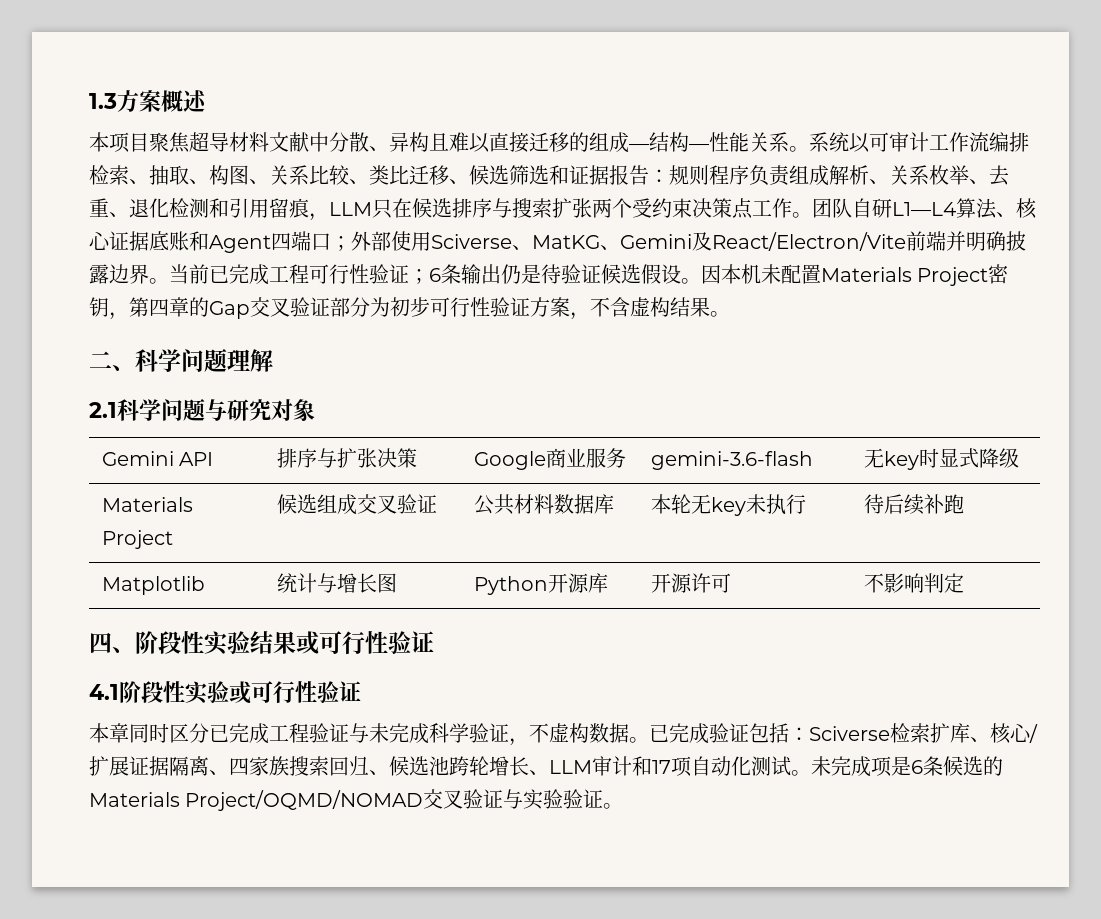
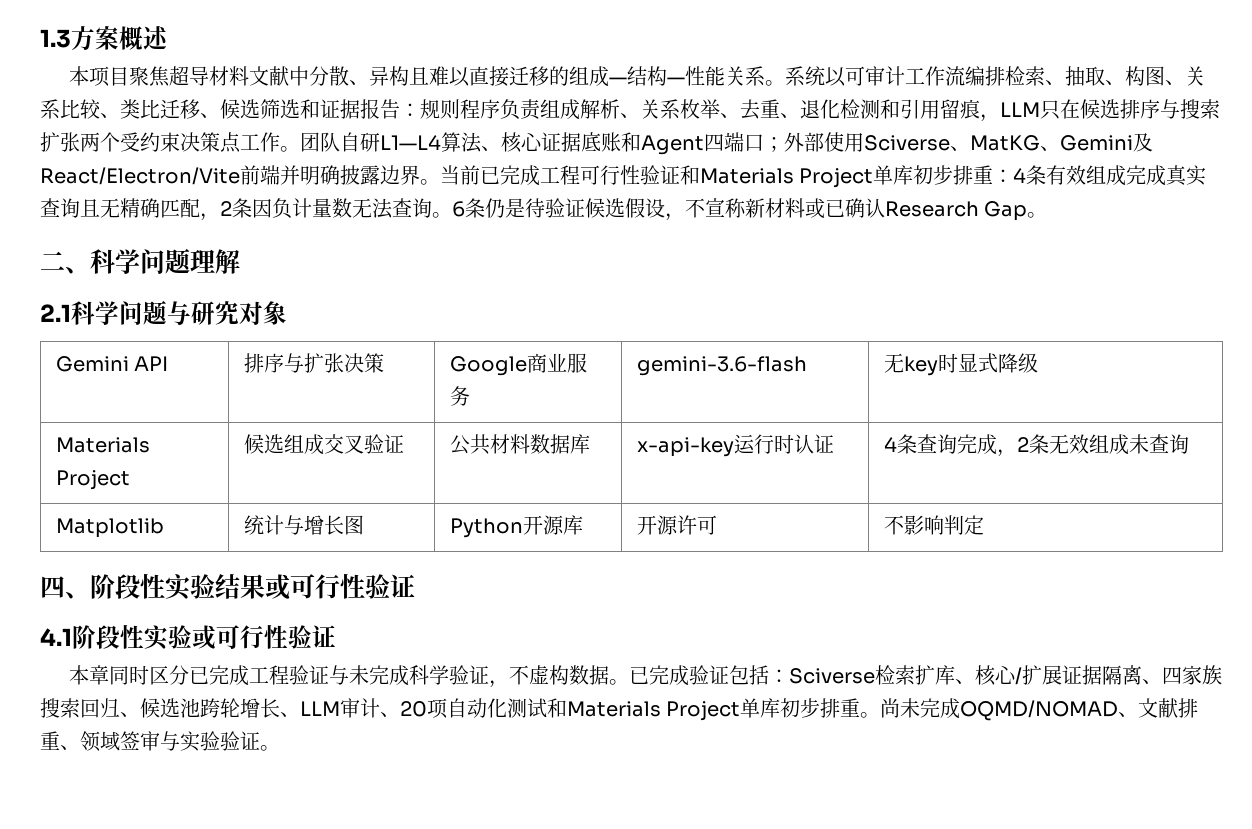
[409,264,501,284] ；6条输出 -> [680,165,1207,188] [40,198,485,221] 和Materials Project单库初步排重：4条有效组成完成真实查询且无精确匹配，2条因负计量数无法查询。6条
[681,264,1009,286] [89,297,710,320] 。因本机未配置Materials Project密钥，第四章的Gap交叉验证部分为初步可行性验证方案，不含虚构结果 -> [665,198,1028,221] ，不宣称新材料或已确认Research Gap
[650,494,806,516] [863,494,964,515] 本轮无key未执行 | 待后续补跑 -> [636,434,834,457] [883,434,1189,457] x-api-key运行时认证 | 4条查询完成，2条无效组成未查询
[632,756,671,776] 和17 -> [380,701,427,717] 、20
[791,756,1003,777] [89,789,504,811] 。未完成项是6条候选的Materials Project/OQMD/NOMAD交叉验证 -> [547,698,1199,721] [40,731,160,752] 和Materials Project单库初步排重。尚未完成OQMD/NOMAD、文献排重、领域签审

